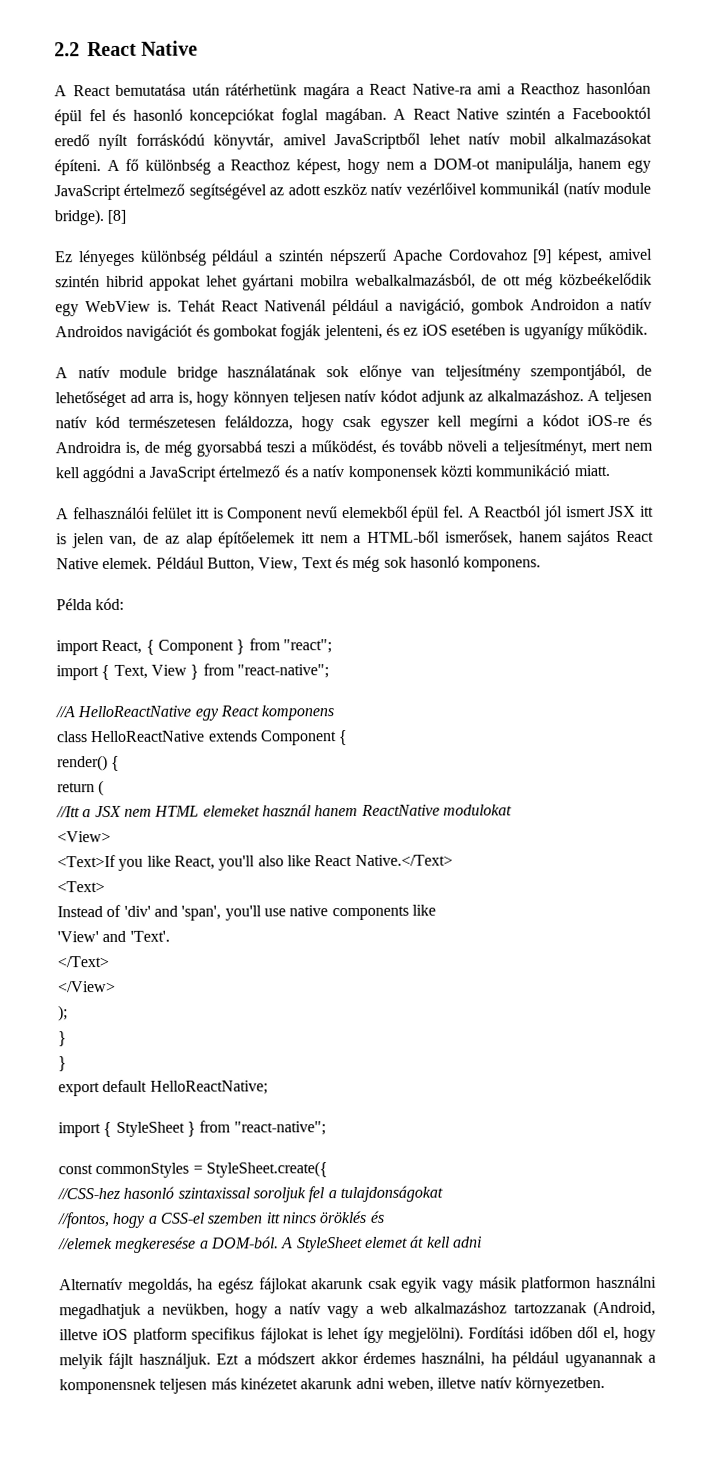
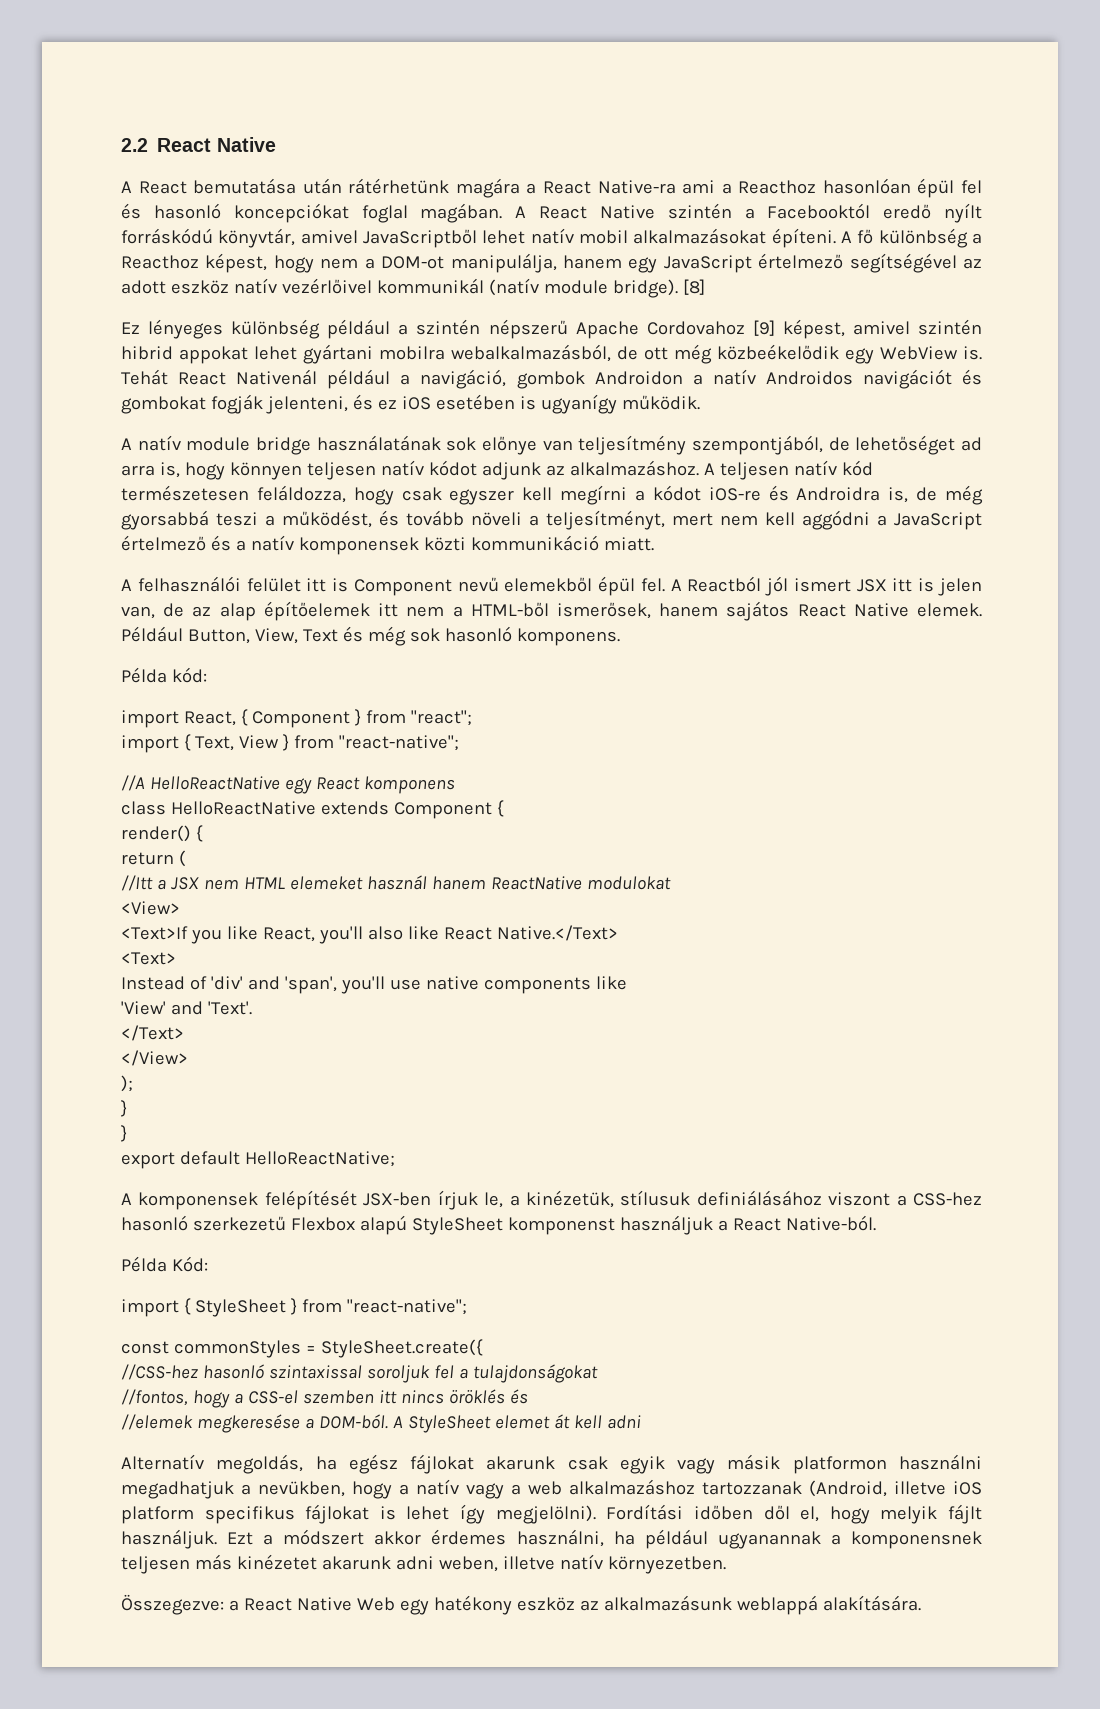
(268, 1087) none -> [121,1190,982,1210] [121,1215,876,1235] [121,1256,208,1272] // A komponensek felépítését JSX-ben írjuk le, a kinézetük, stílusuk definiálásához viszont a CSS-hez hasonló szerkezetű Flexbox alapú StyleSheet komponenst használjuk a React Native-ból. // Példa Kód:
(605, 1385) none -> [121,1594,921,1615] // Összegezve: a React Native Web egy hatékony eszköz az alkalmazásunk weblappá alakítására.

